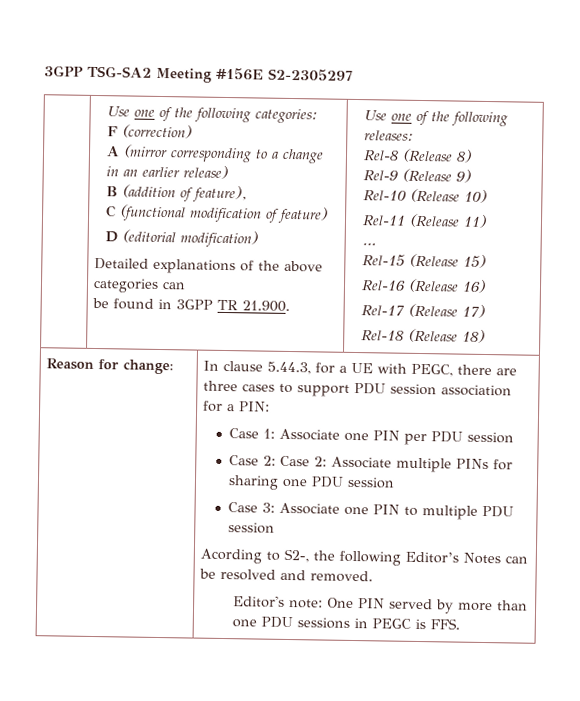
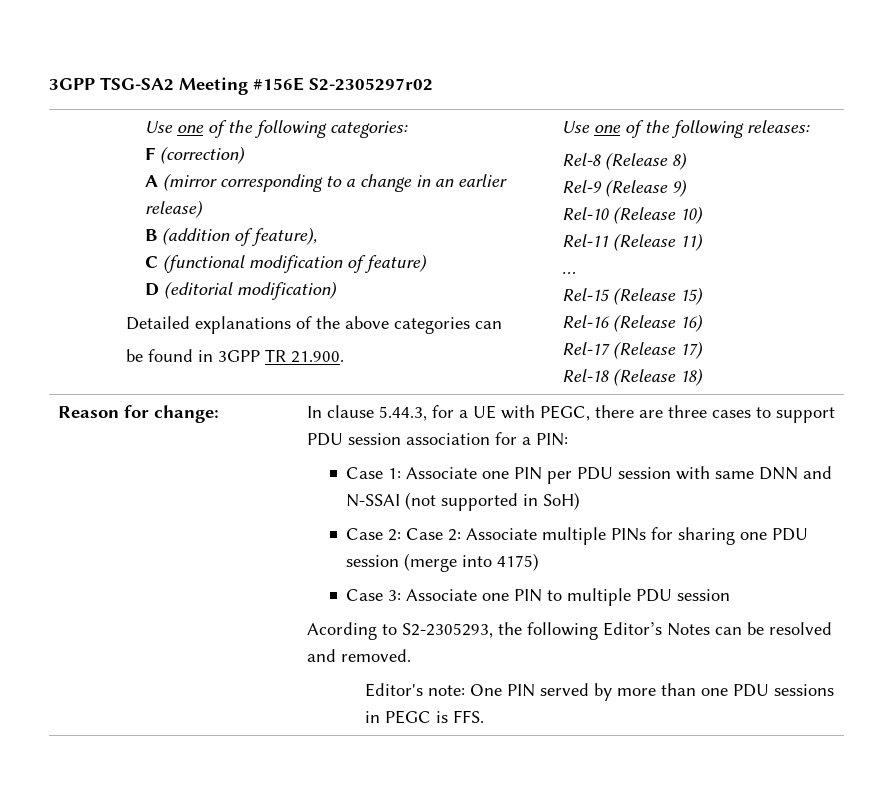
[268,68,353,81] S2-2305297 -> [309,78,433,91] S2-2305297r02
(515, 437) none -> [676,466,833,480] [346,492,581,511] with same DNN and N-SSAI (not supported in SoH)
(396, 482) none -> [404,553,540,572] (merge into 4175)
[284,548,310,563] S2-, -> [401,623,493,638] S2-2305293,

